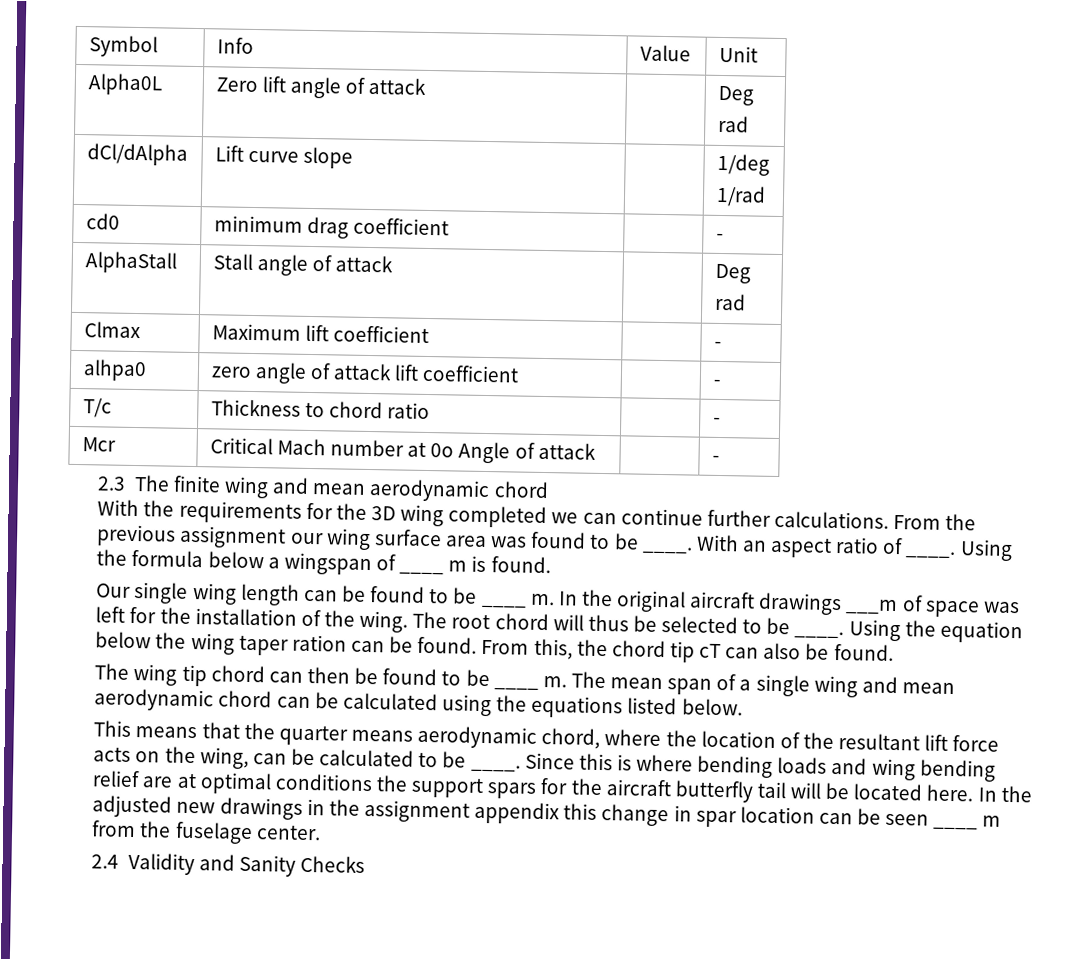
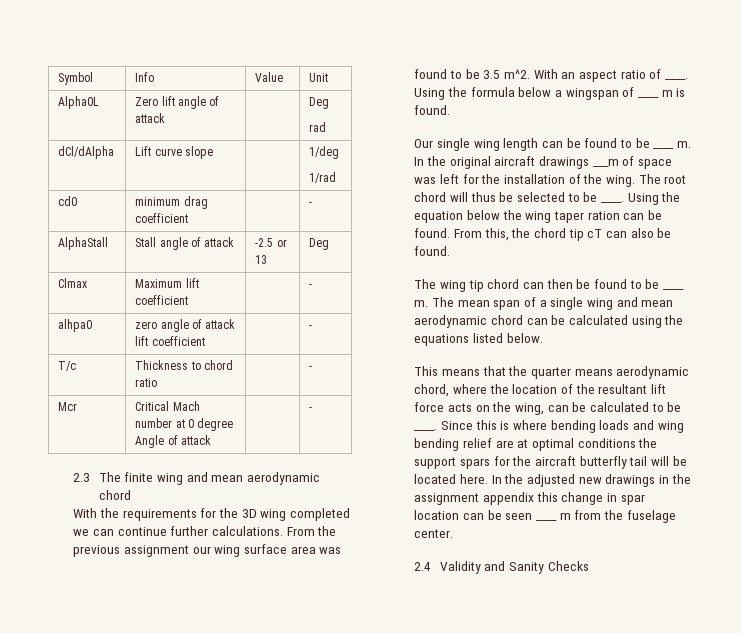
[714,263,751,284] [714,293,746,311] | Deg // rad -> [255,238,287,247] [255,255,268,264] [309,238,330,250] -2.5 or 13 | Deg
[430,443,455,458] 0o -> [187,418,234,431] 0 degree
[641,546,693,554] ____. -> [483,69,530,79] 3.5 m^2.

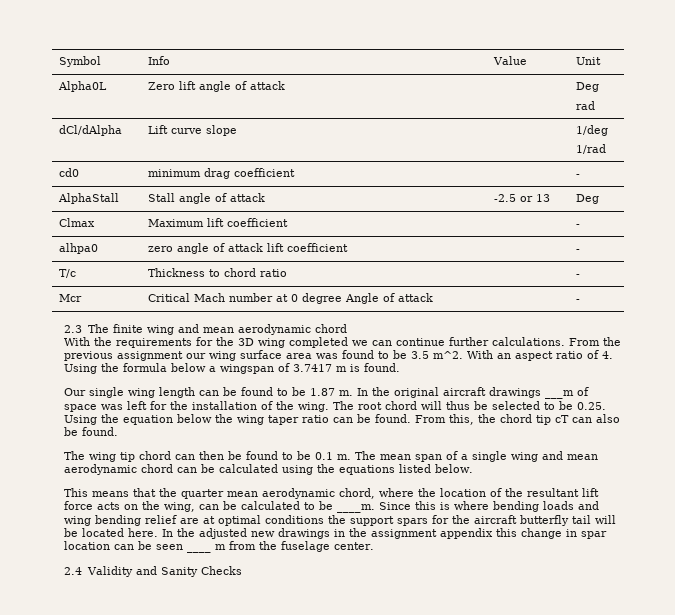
[664,78,688,80] ____. -> [602,351,614,359] 4.
[637,97,659,98] ____ -> [293,364,333,372] 3.7417
[653,148,675,149] ____ -> [310,388,336,396] 1.87
[600,201,624,203] ____. -> [577,402,607,410] 0.25.
[587,211,620,220] ration -> [302,415,330,423] ratio
[662,289,684,290] ____ -> [315,452,334,460] 0.1
[574,369,613,376] means -> [227,491,259,497] mean
[414,429,438,431] ____. -> [337,504,376,513] ____m.

